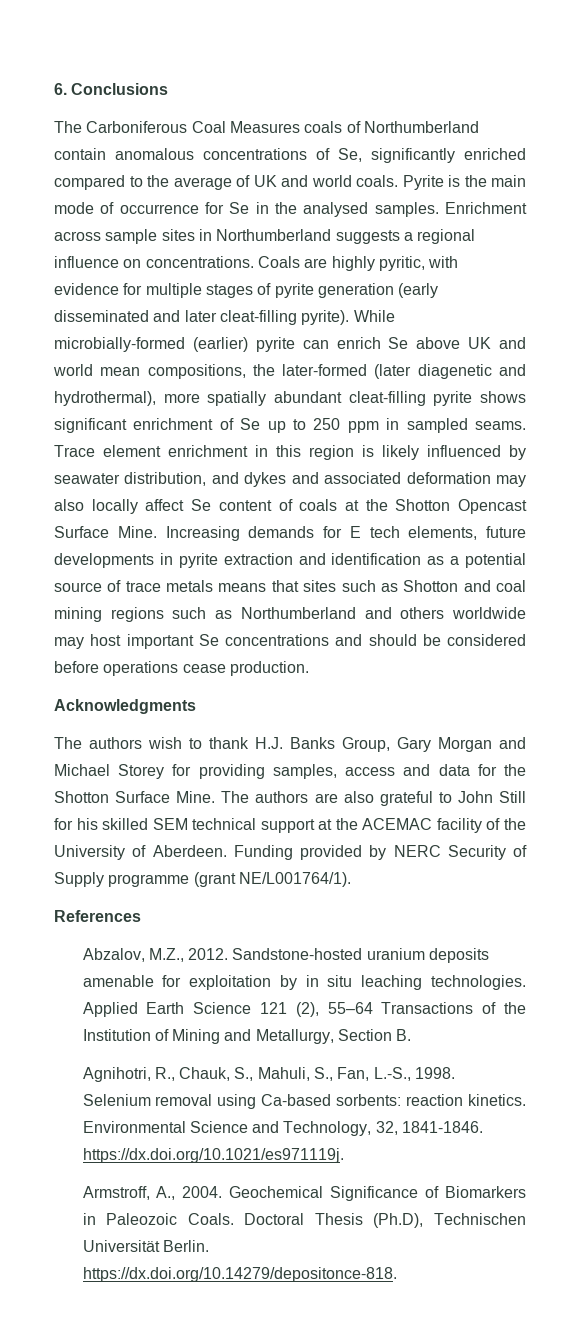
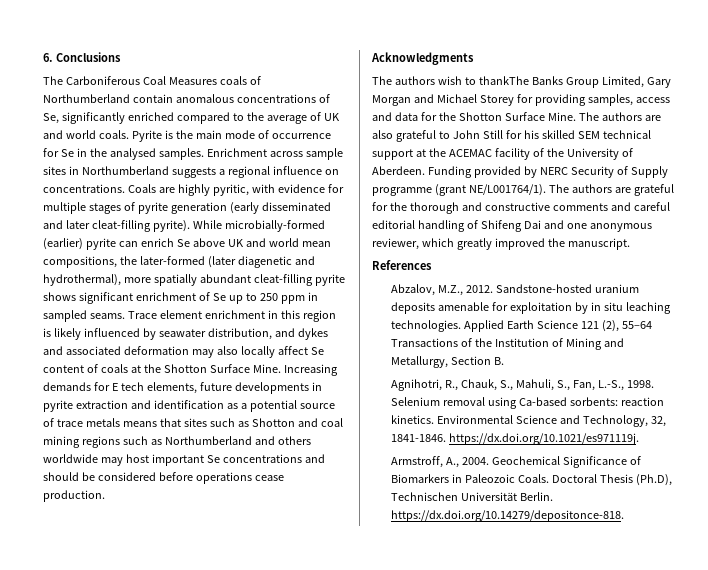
[457,499,527,514] Opencast -> (207, 368) none
[209,737,390,752] thank H.J. Banks Group, -> [478,76,644,88] thankThe Banks Group Limited,
(351, 879) none -> [548,184,674,196] [372,202,670,214] [372,220,652,232] [372,238,630,250] The authors are grateful for the thorough and constructive comments and careful editorial handling of Shifeng Dai and one anonymous reviewer, which greatly improved the manuscript.

